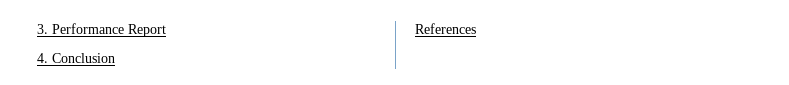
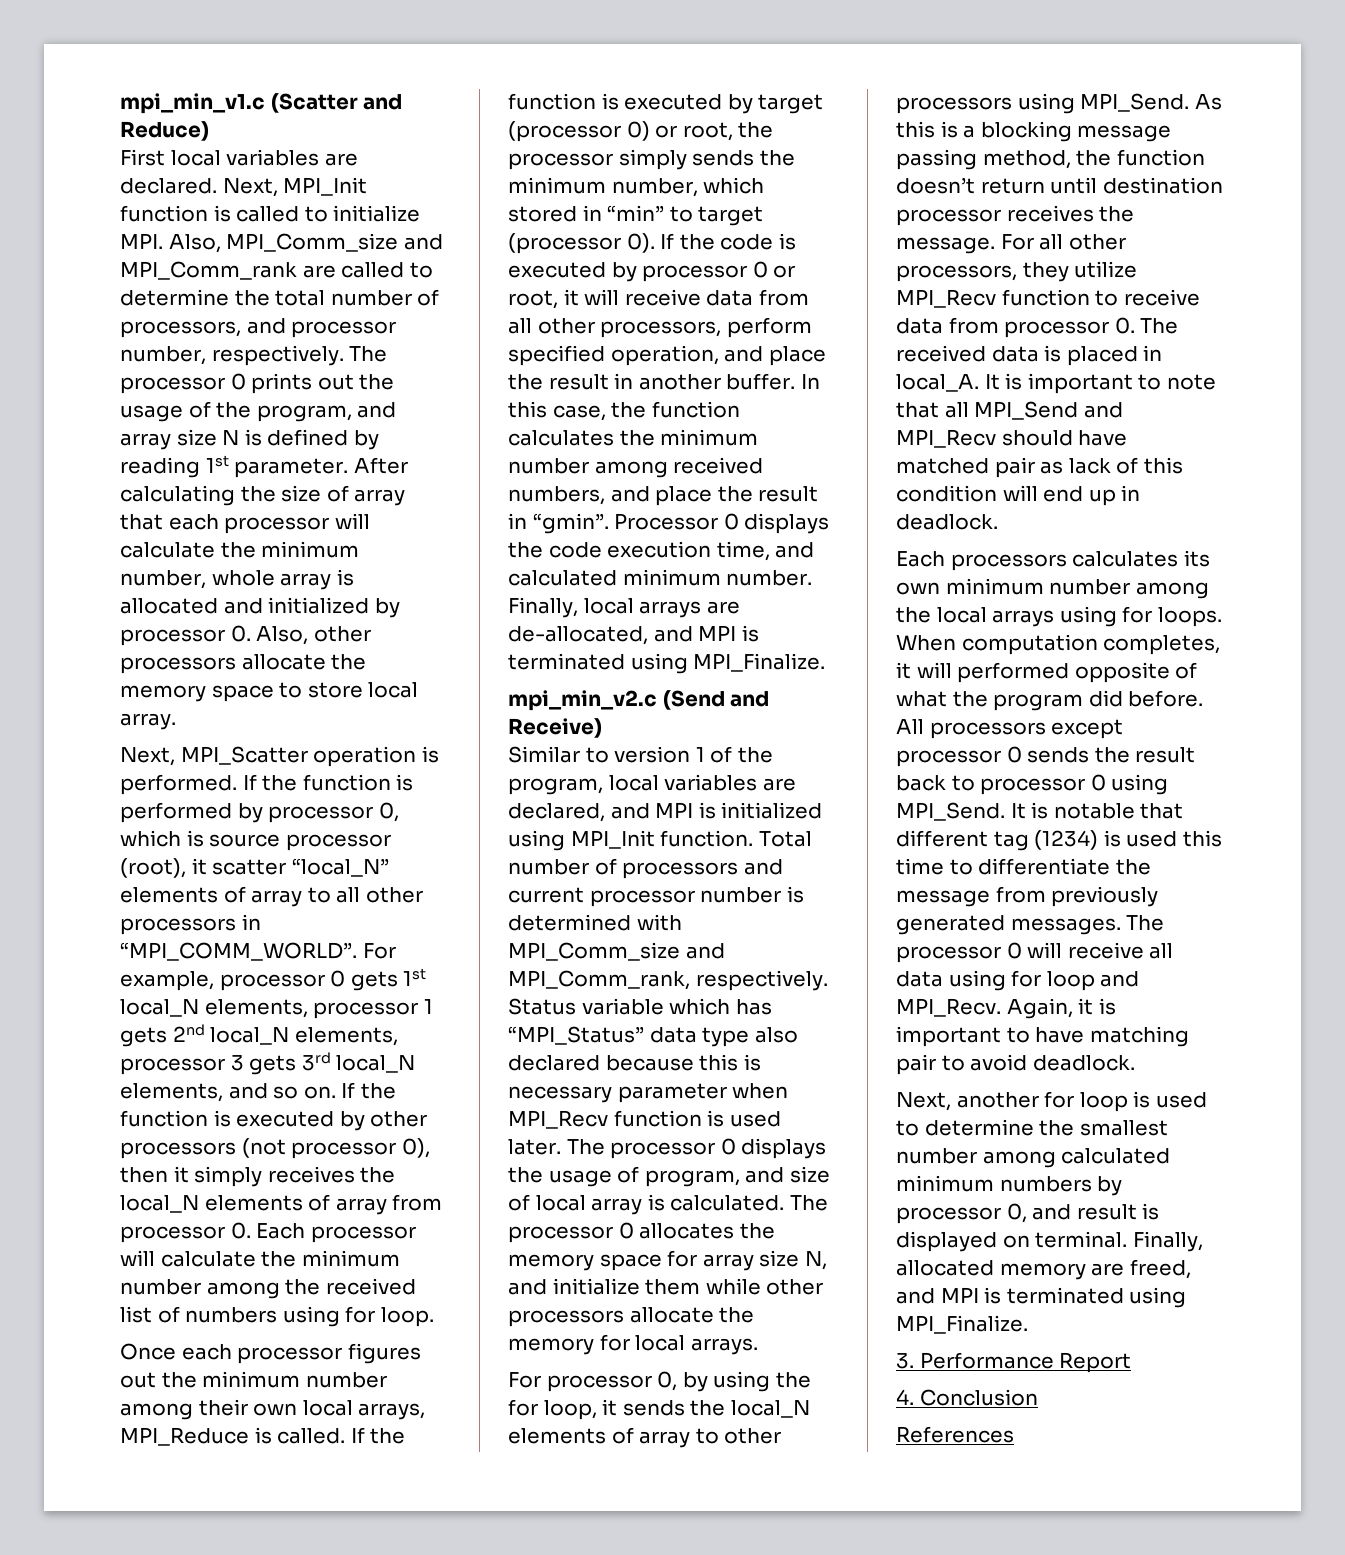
(37, 29) none -> [120,93,403,114] [120,121,209,141] [120,149,358,166] [120,177,368,197] [120,205,421,222] [120,233,443,253] [120,261,433,280] [120,289,440,306] [120,318,397,338] [120,345,388,366] [120,373,395,394] [120,401,397,422] [120,429,379,450] [120,455,408,478] [120,485,406,506] [120,513,370,534] [120,541,360,558] [120,569,354,590] [120,597,400,618] [120,625,371,646] [120,654,367,674] [120,682,419,702] [120,713,176,730] [120,746,439,767] [120,774,414,795] [120,802,399,823] [120,830,391,851] [120,858,389,878] [120,886,423,907] [120,914,261,935] [120,942,396,961] [120,968,427,991] [120,999,433,1019] [120,1024,398,1047] [120,1052,416,1075] [120,1082,396,1102] [120,1110,428,1131] [120,1138,430,1159] [120,1166,396,1187] [120,1194,443,1215] [120,1222,416,1243] [120,1250,400,1267] [120,1278,416,1299] [120,1306,434,1327] [120,1343,421,1364] [120,1371,387,1388] [120,1399,426,1420] [120,1427,406,1446] [508,93,824,114] [508,121,774,142] [508,149,795,170] [508,177,765,197] [508,205,764,226] [508,233,796,254] [508,261,796,282] [508,289,809,309] [508,317,812,338] [508,345,826,366] [508,373,820,390] [508,401,740,421] [508,429,759,446] [508,457,764,478] [508,486,819,506] [508,513,830,534] [508,541,815,561] [508,569,813,586] [508,597,740,618] [508,625,759,645] [508,653,826,674] [508,690,770,711] [508,718,602,738] [508,746,773,763] [508,774,796,795] [508,802,823,822] [508,830,812,851] [508,858,783,879] [508,886,804,907] [508,914,682,931] [508,942,725,961] [508,970,828,991] [508,998,772,1015] [508,1026,798,1047] [508,1054,761,1071] [508,1083,789,1103] [508,1110,781,1129] [508,1138,827,1159] [508,1166,830,1187] [508,1194,828,1215] [508,1222,775,1243] [508,1250,827,1271] [508,1278,824,1295] [508,1307,755,1327] [508,1334,758,1355] [508,1371,811,1392] [508,1399,810,1420] [508,1427,782,1448] [896,93,1222,114] [896,121,1172,142] [896,149,1205,170] [896,177,1223,194] [896,205,1135,226] [896,234,1126,254] [896,261,1138,282] [896,289,1200,308] [896,317,1179,338] [896,345,1163,366] [896,373,1216,394] [896,401,1123,420] [896,429,1128,448] [896,457,1183,478] [896,485,1141,506] [896,514,998,530] [896,550,1210,571] [896,578,1209,599] [896,606,1222,627] [896,634,1221,655] [896,662,1198,683] [896,690,1204,711] [896,719,1124,739] [896,746,1196,767] [896,774,1169,795] [896,802,1184,821] [896,830,1222,851] [896,858,1151,875] [896,886,1159,907] [896,915,1165,935] [896,942,1174,963] [896,970,1140,991] [896,998,1116,1019] [896,1026,1189,1047] [896,1054,1135,1075] [896,1091,1207,1112] [896,1119,1168,1136] [896,1148,1171,1168] [896,1175,1123,1196] [896,1203,1160,1224] [896,1231,1203,1252] [896,1259,1191,1280] [896,1287,1187,1308] [896,1315,1028,1334] mpi_min_v1.c (Scatter and Reduce) // First local variables are declared. Next, MPI_Init function is called to initialize MPI. Also, MPI_Comm_size and MPI_Comm_rank are called to determine the total number of processors, and processor number, respectively. The processor 0 prints out the usage of the program, and array size N is defined by reading 1st parameter. After calculating the size of array that each processor will calculate the minimum number, whole array is allocated and initialized by processor 0. Also, other processors allocate the memory space to store local array. // Next, MPI_Scatter operation is performed. If the function is performed by processor 0, which is source processor (root), it scatter “local_N” elements of array to all other processors in “MPI_COMM_WORLD”. For example, processor 0 gets 1st local_N elements, processor 1 gets 2nd local_N elements, processor 3 gets 3rd local_N elements, and so on. If the function is executed by other processors (not processor 0), then it simply receives the local_N elements of array from processor 0. Each processor will calculate the minimum number among the received list of numbers using for loop. // Once each processor figures out the minimum number among their own local arrays, MPI_Reduce is called. If the function is executed by target (processor 0) or root, the processor simply sends the minimum number, which stored in “min” to target (processor 0). If the code is executed by processor 0 or root, it will receive data from all other processors, perform specified operation, and place the result in another buffer. In this case, the function calculates the minimum number among received numbers, and place the result in “gmin”. Processor 0 displays the code execution time, and calculated minimum number. Finally, local arrays are de-allocated, and MPI is terminated using MPI_Finalize. // mpi_min_v2.c (Send and Receive) // Similar to version 1 of the program, local variables are declared, and MPI is initialized using MPI_Init function. Total number of processors and current processor number is determined with MPI_Comm_size and MPI_Comm_rank, respectively. Status variable which has “MPI_Status” data type also declared because this is necessary parameter when MPI_Recv function is used later. The processor 0 displays the usage of program, and size of local array is calculated. The processor 0 allocates the memory space for array size N, and initialize them while other processors allocate the memory for local arrays. // For processor 0, by using the for loop, it sends the local_N elements of array to other processors using MPI_Send. As this is a blocking message passing method, the function doesn’t return until destination processor receives the message. For all other processors, they utilize MPI_Recv function to receive data from processor 0. The received data is placed in local_A. It is important to note that all MPI_Send and MPI_Recv should have matched pair as lack of this condition will end up in deadlock. // Each processors calculates its own minimum number among the local arrays using for loops. When computation completes, it will performed opposite of what the program did before. All processors except processor 0 sends the result back to processor 0 using MPI_Send. It is notable that different tag (1234) is used this time to differentiate the message from previously generated messages. The processor 0 will receive all data using for loop and MPI_Recv. Again, it is important to have matching pair to avoid deadlock. // Next, another for loop is used to determine the smallest number among calculated minimum numbers by processor 0, and result is displayed on terminal. Finally, allocated memory are freed, and MPI is terminated using MPI_Finalize. //

